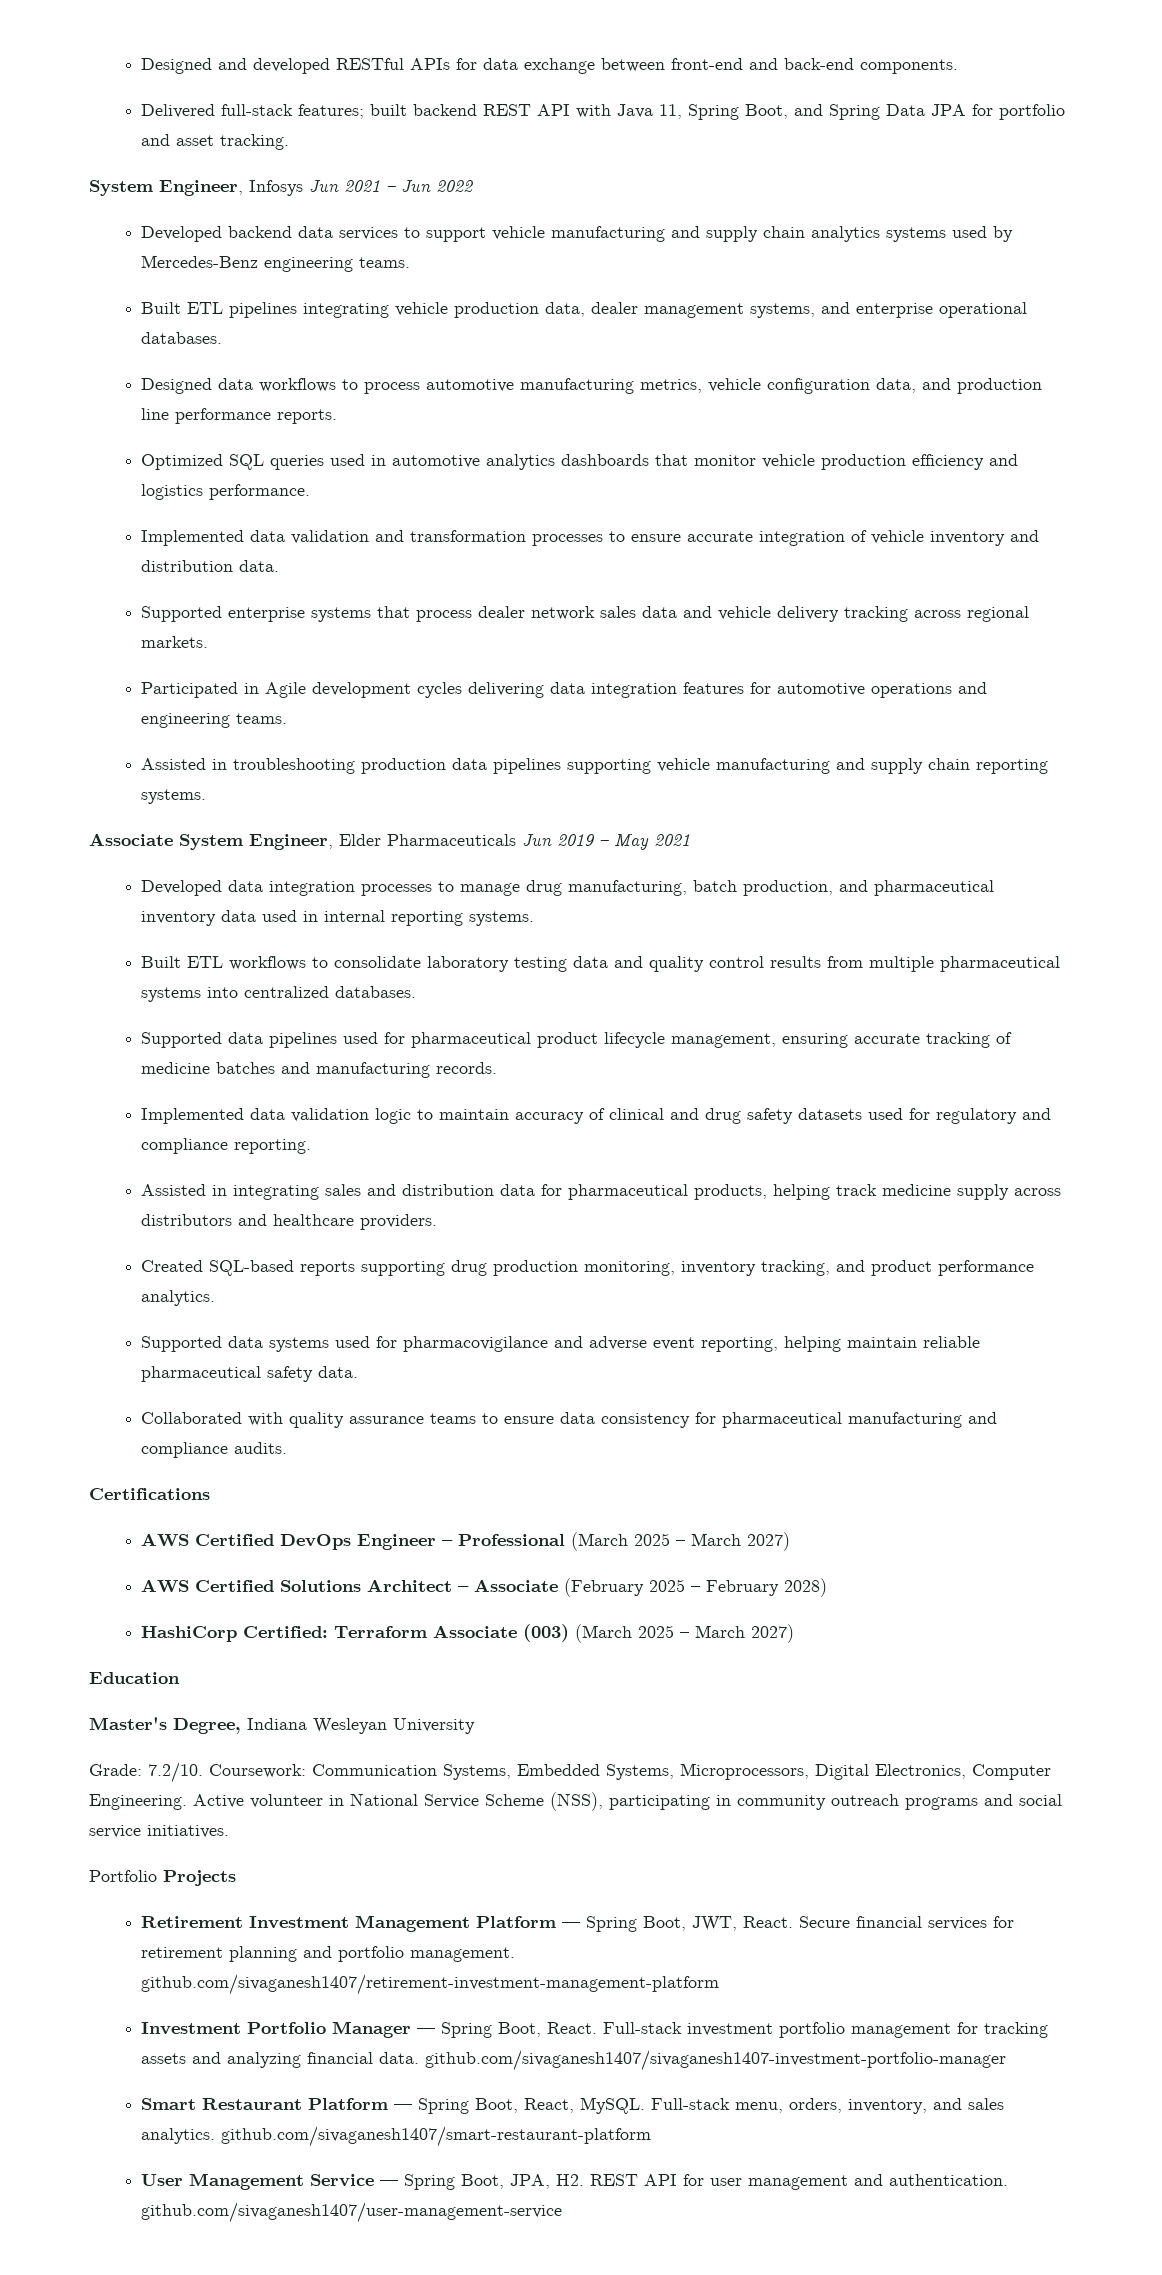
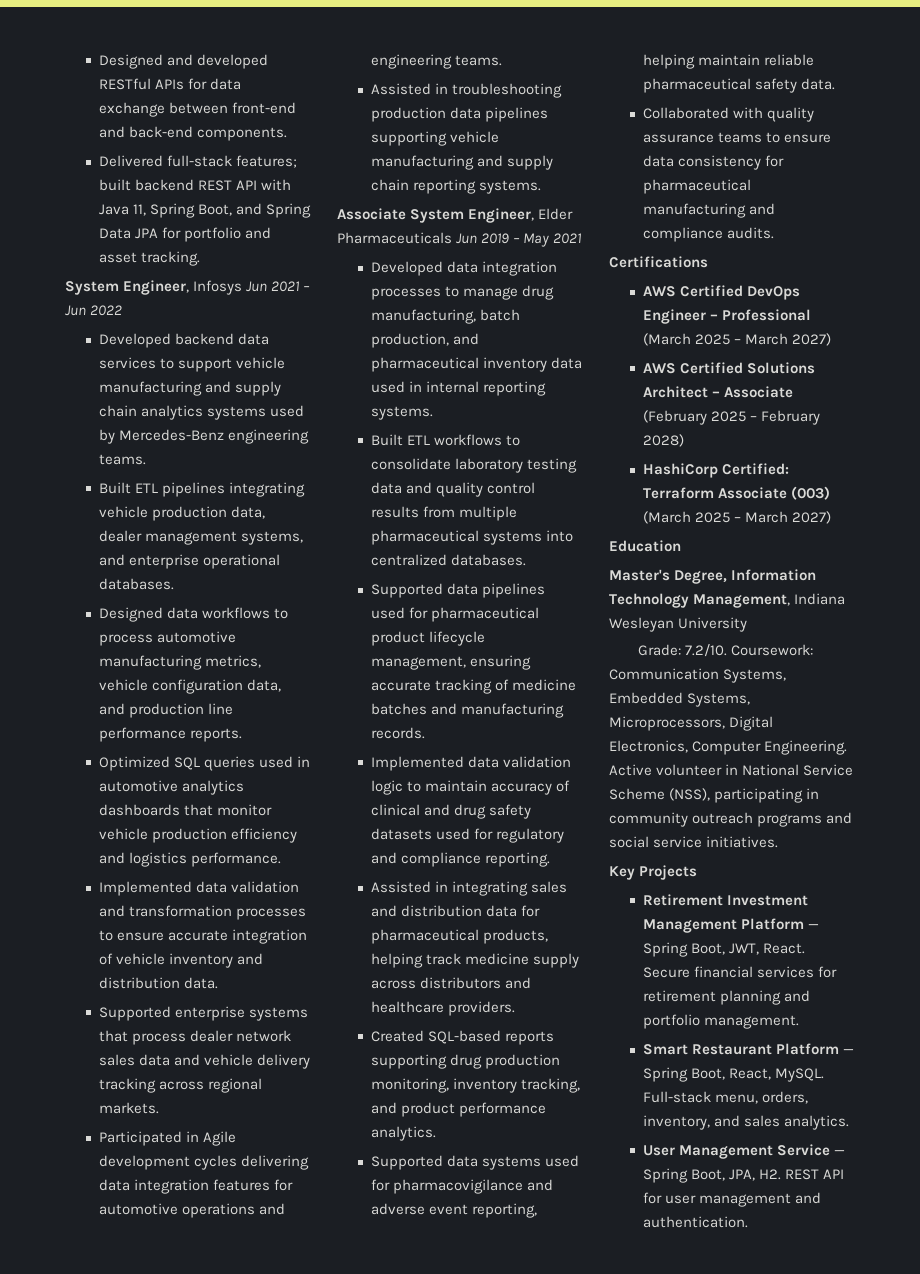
(241, 1726) none -> [731,569,817,581] [609,593,791,608] Information Technology Management,
[89,1870,157,1882] Portfolio -> [609,866,635,880] Key
[141,1974,720,1995] [141,2021,1049,2038] [141,2050,1007,2071] github.com/sivaganesh1407/retirement-investment-management-platform // Investment Portfolio Manager — Spring Boot, React. Full-stack investment portfolio management for tracking assets and analyzing financial data. github.com/sivaganesh1407/sivaganesh1407-investment-portfolio-manager -> (800, 1022) none
[221,2126,652,2147] github.com/sivaganesh1407/smart-restaurant-platform -> (850, 1122) none
[141,2202,563,2223] github.com/sivaganesh1407/user-management-service -> (749, 1222) none

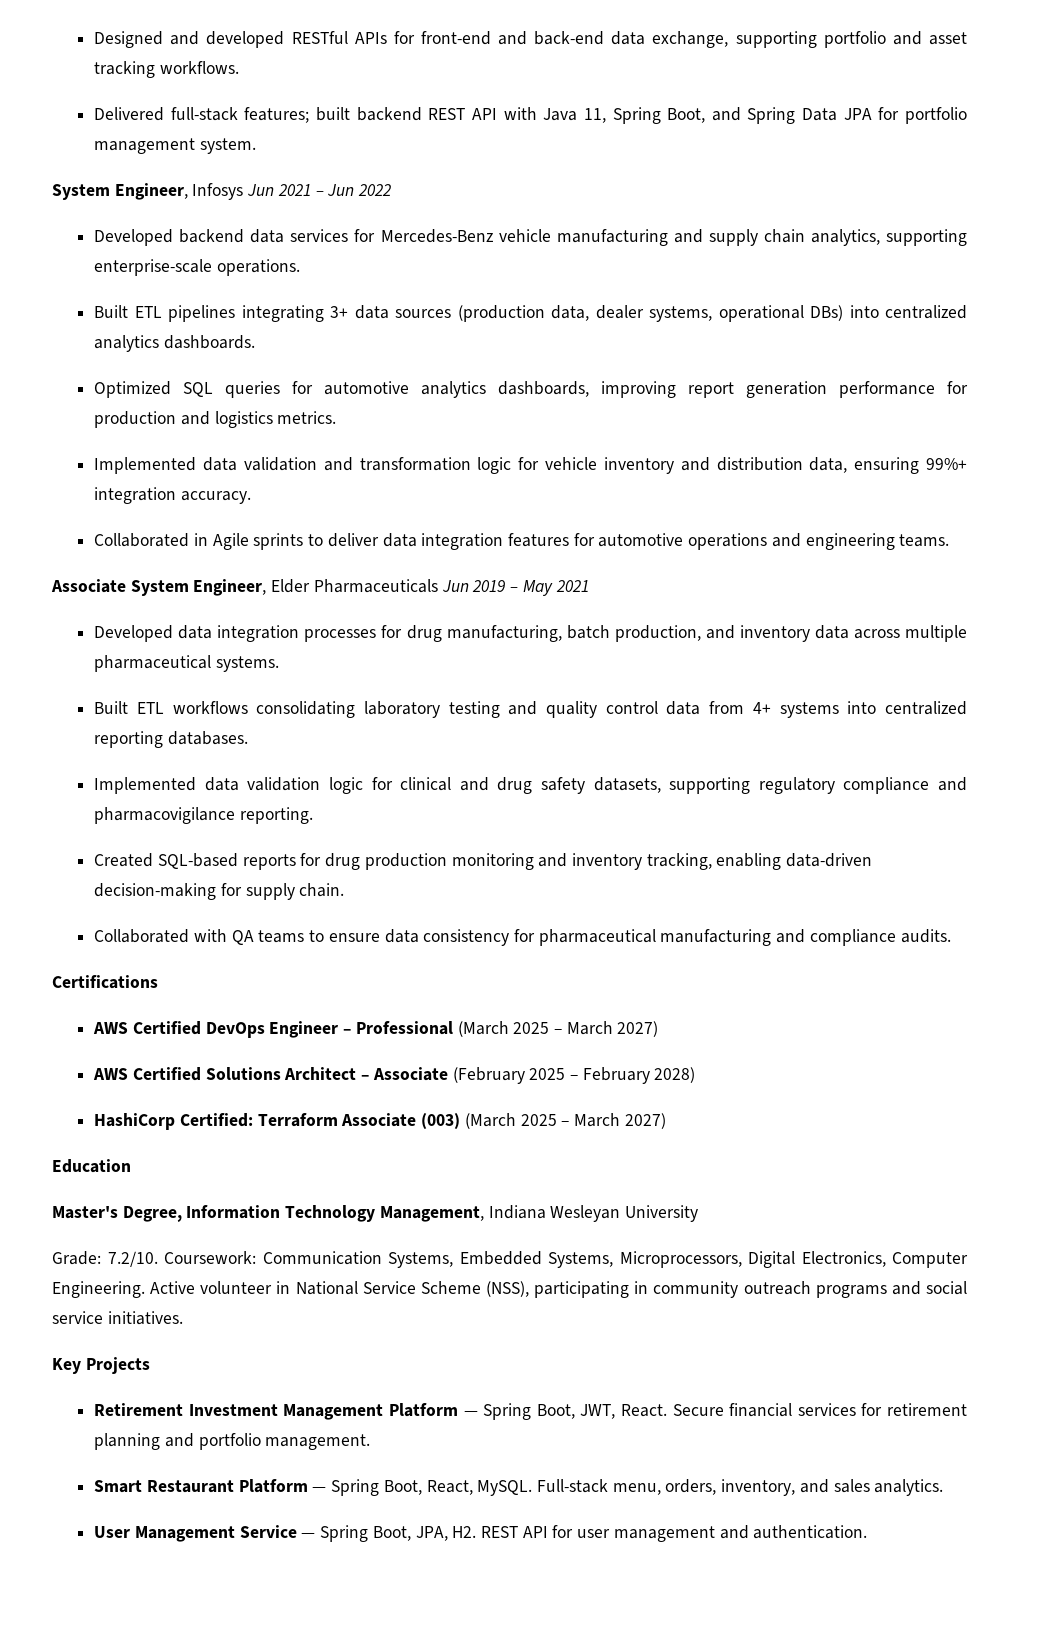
[210,78,242,90] [99,102,297,117] [99,126,288,141] data exchange between front-end and back-end components. -> [420,31,967,48] [94,61,239,78] front-end and back-end data exchange, supporting portfolio and asset tracking workflows.
[245,227,272,239] [99,251,201,266] and asset tracking. -> [94,138,256,154] management system.
[160,357,286,372] [99,381,282,396] [99,405,305,420] [99,429,310,444] [99,454,147,465] [99,482,306,497] [99,506,266,521] [99,530,304,545] [99,554,281,569] [99,578,175,590] [99,607,289,622] [99,631,237,646] [99,655,262,670] [99,679,282,694] [99,703,234,718] [99,727,243,742] [99,756,311,771] [99,780,245,795] [99,804,273,816] [99,828,298,843] to support vehicle manufacturing and supply chain analytics systems used by Mercedes-Benz engineering teams. // Built ETL pipelines integrating vehicle production data, dealer management systems, and enterprise operational databases. // Designed data workflows to process automotive manufacturing metrics, vehicle configuration data, and production line performance reports. // Optimized SQL queries used in automotive analytics dashboards that monitor vehicle production efficiency -> [354,229,968,246] [94,259,300,276] [94,305,967,322] [94,335,255,352] [94,381,968,398] [94,411,177,428] for Mercedes-Benz vehicle manufacturing and supply chain analytics, supporting enterprise-scale operations. // Built ETL pipelines integrating 3+ data sources (production data, dealer systems, operational DBs) into centralized analytics dashboards. // Optimized SQL queries for automotive analytics dashboards, improving report generation performance for production
[191,852,282,867] performance. -> [277,411,337,424] metrics.
[236,908,307,920] [99,929,308,944] [99,953,264,968] [99,977,219,989] [99,1006,309,1021] [99,1030,292,1045] [99,1054,311,1069] [99,1078,263,1093] [99,1102,160,1114] [99,1131,237,1146] [99,1155,310,1170] processes to ensure accurate integration of vehicle inventory and distribution data. // Supported enterprise systems that process dealer network sales data and vehicle delivery tracking across regional markets. // Participated in Agile development cycles delivering -> [477,457,967,474] [94,487,251,504] [94,533,379,550] logic for vehicle inventory and distribution data, ensuring 99%+ integration accuracy. // Collaborated in Agile sprints to deliver
[371,83,563,98] [371,107,549,122] [371,131,500,146] [371,155,554,170] [371,179,542,194] // Assisted in troubleshooting production data pipelines supporting vehicle manufacturing and supply chain reporting systems. -> (950, 540) none
[445,286,519,300] to manage -> [381,625,403,638] for
[371,357,480,372] pharmaceutical -> (735, 632) none
[371,381,547,396] used in internal reporting -> [853,625,968,642] [94,655,212,672] across multiple pharmaceutical
[506,435,521,446] [371,458,452,470] to consolidate -> [256,701,356,718] consolidating
[371,482,403,494] data -> (500, 709) none
[371,506,518,521] [371,530,480,545] results from multiple pharmaceutical -> [666,701,771,715] data from 4+
[451,554,527,566] [371,583,546,598] [371,607,540,622] [371,631,486,646] [371,655,532,670] [371,679,577,694] [371,703,565,718] [371,727,426,739] [371,756,572,771] [371,780,571,795] [371,804,532,819] [371,828,565,843] [371,852,551,867] [371,881,568,896] [371,905,541,917] [371,929,549,944] [371,953,580,968] [371,977,532,989] [371,1001,516,1016] databases. // Supported data pipelines used for pharmaceutical product lifecycle management, ensuring accurate tracking of medicine batches and manufacturing records. // Implemented data validation logic to maintain accuracy of clinical and drug safety datasets used for regulatory and compliance reporting. // Assisted in integrating sales and distribution data for pharmaceutical products, helping track medicine supply across distributors and healthcare providers. -> [94,731,248,748] [94,777,968,794] [94,807,313,824] reporting databases. // Implemented data validation logic for clinical and drug safety datasets, supporting regulatory compliance and pharmacovigilance reporting.
[371,1054,448,1069] supporting -> [300,853,322,866] for
[371,1078,581,1093] [371,1102,547,1117] [371,1126,437,1141] [371,1155,580,1170] [371,1179,554,1194] [371,1203,538,1218] [643,54,815,69] [643,78,836,93] monitoring, inventory tracking, and product performance analytics. // Supported data systems used for pharmacovigilance and adverse event reporting, helping maintain reliable pharmaceutical safety data. -> [451,853,873,870] [94,883,345,900] monitoring and inventory tracking, enabling data-driven decision-making for supply chain.
[767,107,815,122] [643,134,715,143] quality assurance -> [231,930,254,945] QA

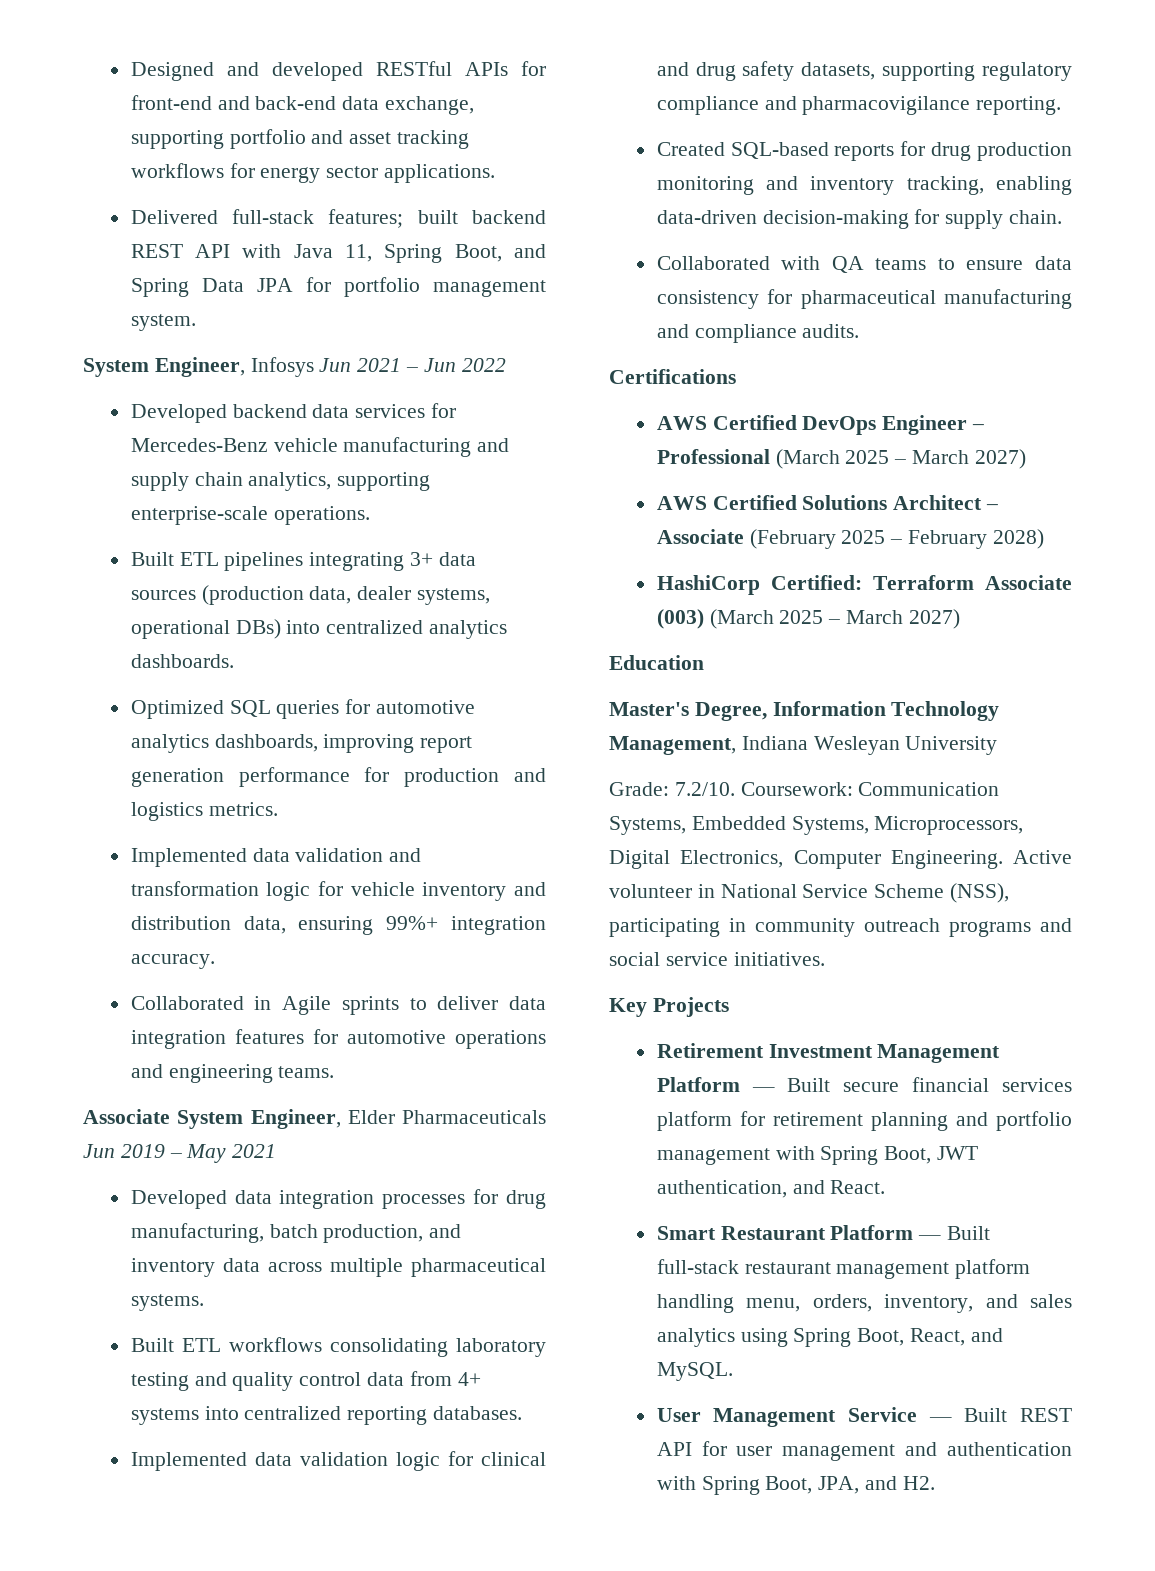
[159,61,239,74] workflows. -> [130,163,495,183] workflows for energy sector applications.
[483,1403,724,1420] Spring Boot, JWT, React. Secure -> [787,1078,900,1092] Built secure
(856, 1409) none -> [656,1111,732,1131] platform
[265,1434,371,1450] [94,1479,608,1496] management. // Smart Restaurant Platform — Spring Boot, React, MySQL. Full-stack -> [656,1146,978,1165] [656,1180,886,1198] [656,1225,990,1240] [656,1259,1031,1279] [656,1294,734,1313] management with Spring Boot, JWT authentication, and React. // Smart Restaurant Platform — Built full-stack restaurant management platform handling
[874,1479,944,1496] analytics. -> [656,1328,1003,1347] [656,1362,733,1381] analytics using Spring Boot, React, and MySQL.
[320,1525,477,1542] Spring Boot, JPA, H2. -> [964,1408,1008,1422] Built
[753,1525,868,1539] authentication. -> [947,1442,1072,1456] [656,1476,935,1495] authentication with Spring Boot, JPA, and H2.

